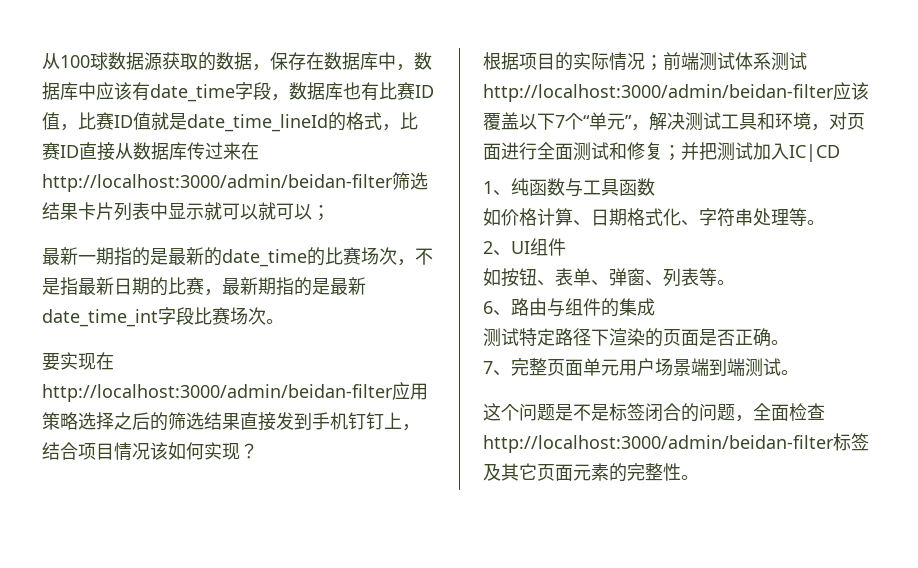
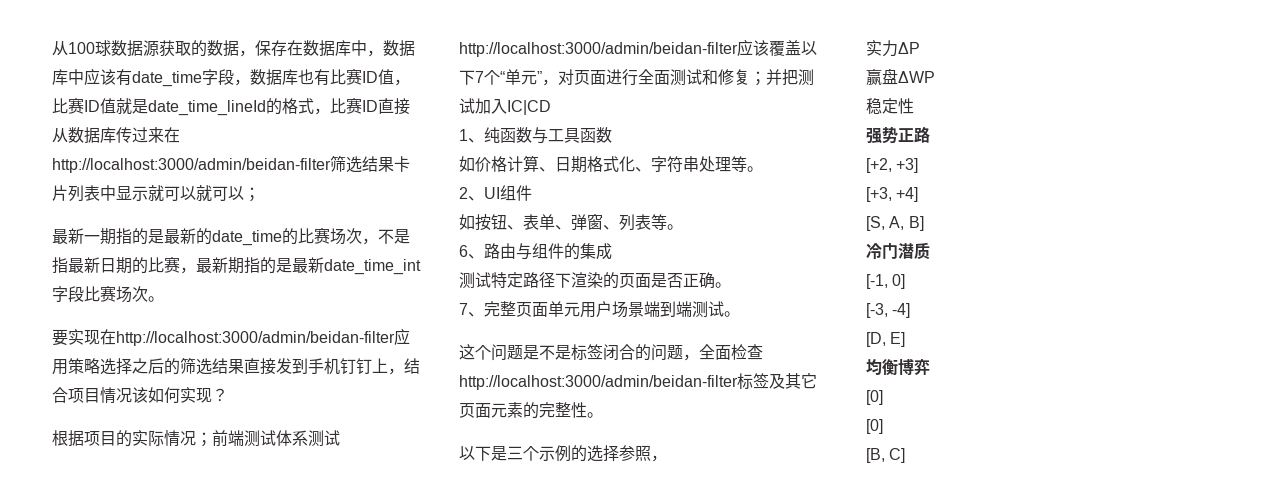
[649,112,829,131] 解决测试工具和环境， -> (558, 82) none
(699, 477) none -> [459,445,667,462] [866,40,920,57] [866,68,935,85] [866,98,914,114] [866,126,930,144] [866,158,919,173] [866,187,919,202] [866,216,924,231] [866,242,930,260] [866,274,906,289] [866,303,911,318] [866,332,906,347] [866,358,930,376] [866,390,883,405] [866,419,883,434] [866,448,906,463] // 以下是三个示例的选择参照， // 实力ΔP // 赢盘ΔWP // 稳定性 // 强势正路 // [+2, +3] // [+3, +4] // [S, A, B] // 冷门潜质 // [-1, 0] // [-3, -4] // [D, E] // 均衡博弈 // [0] // [0] // [B, C]

